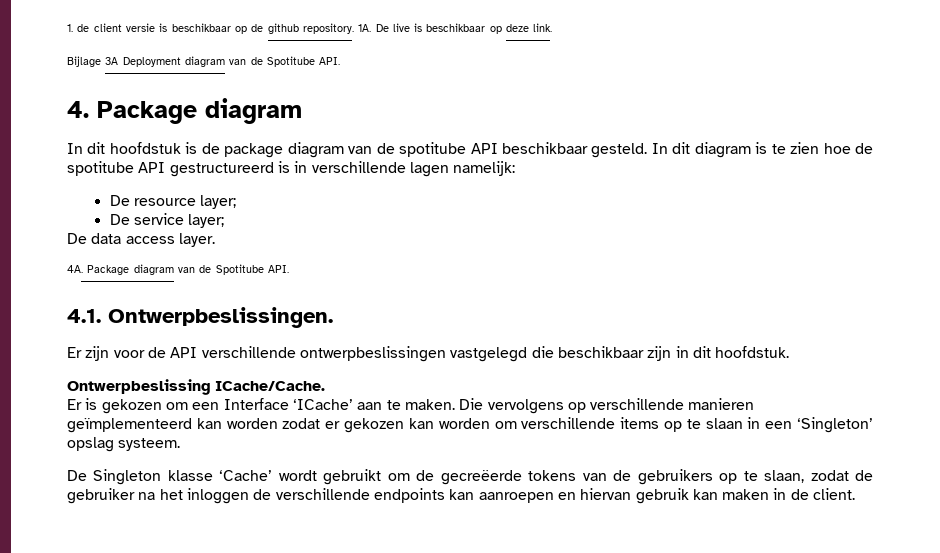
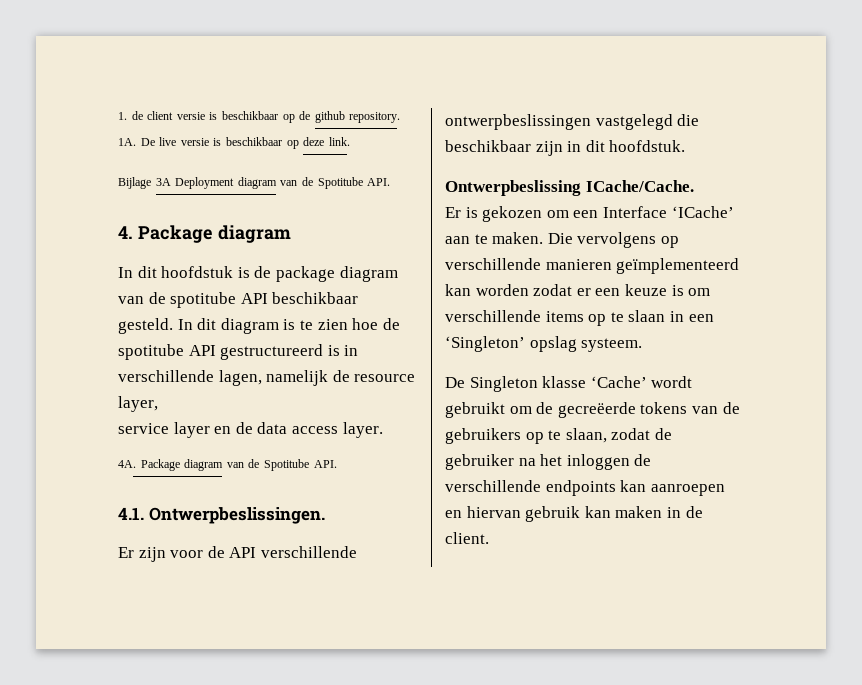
(410, 27) none -> [180,138,209,146] versie
[409,161,516,177] [109,195,237,209] [109,213,225,228] [67,233,87,244] lagen namelijk: // De resource layer; // De service layer; // De -> [218,370,416,386] [118,396,158,412] [118,422,253,438] lagen, namelijk de resource layer, // service layer en de
[344,418,490,433] gekozen kan worden -> [595,284,684,296] een keuze is

